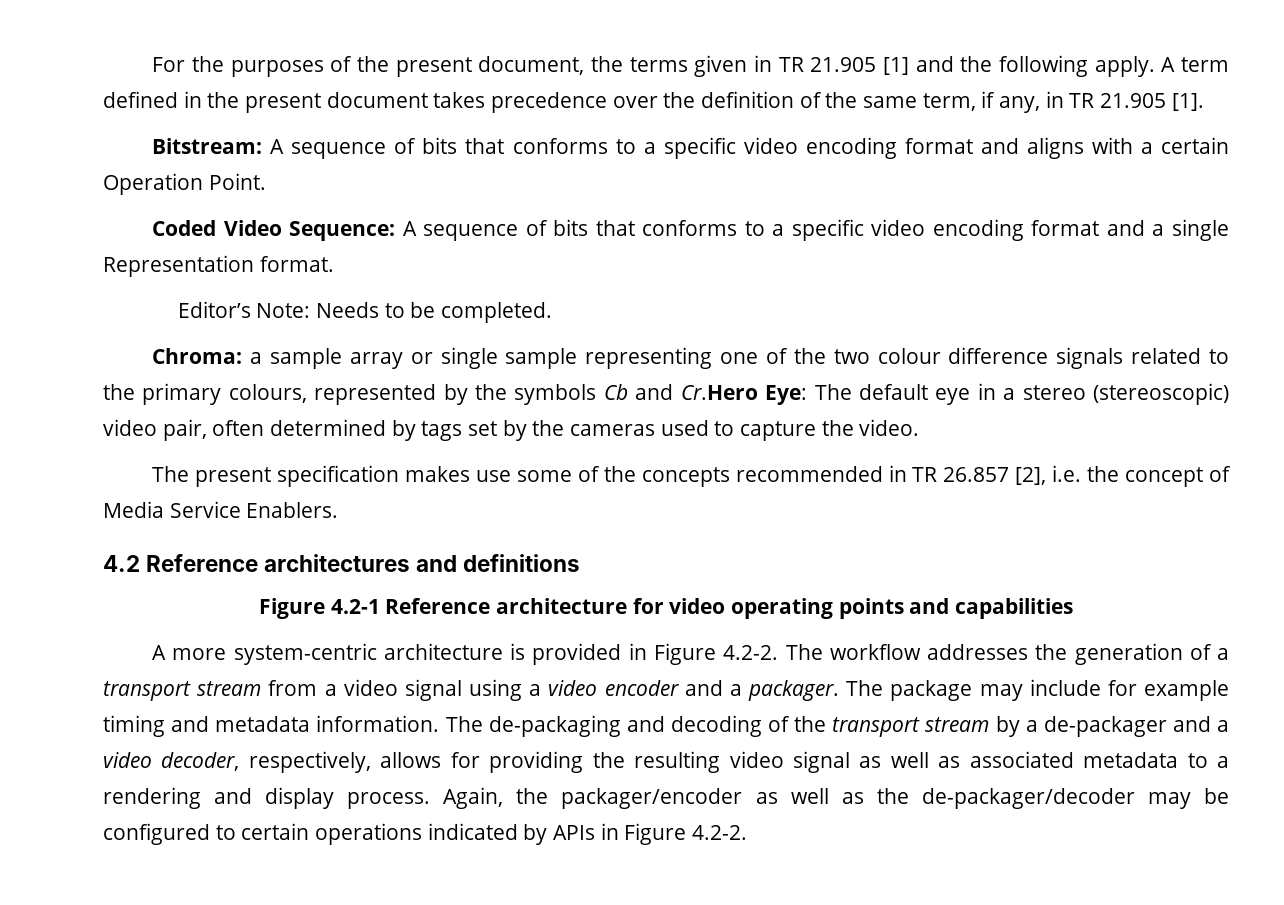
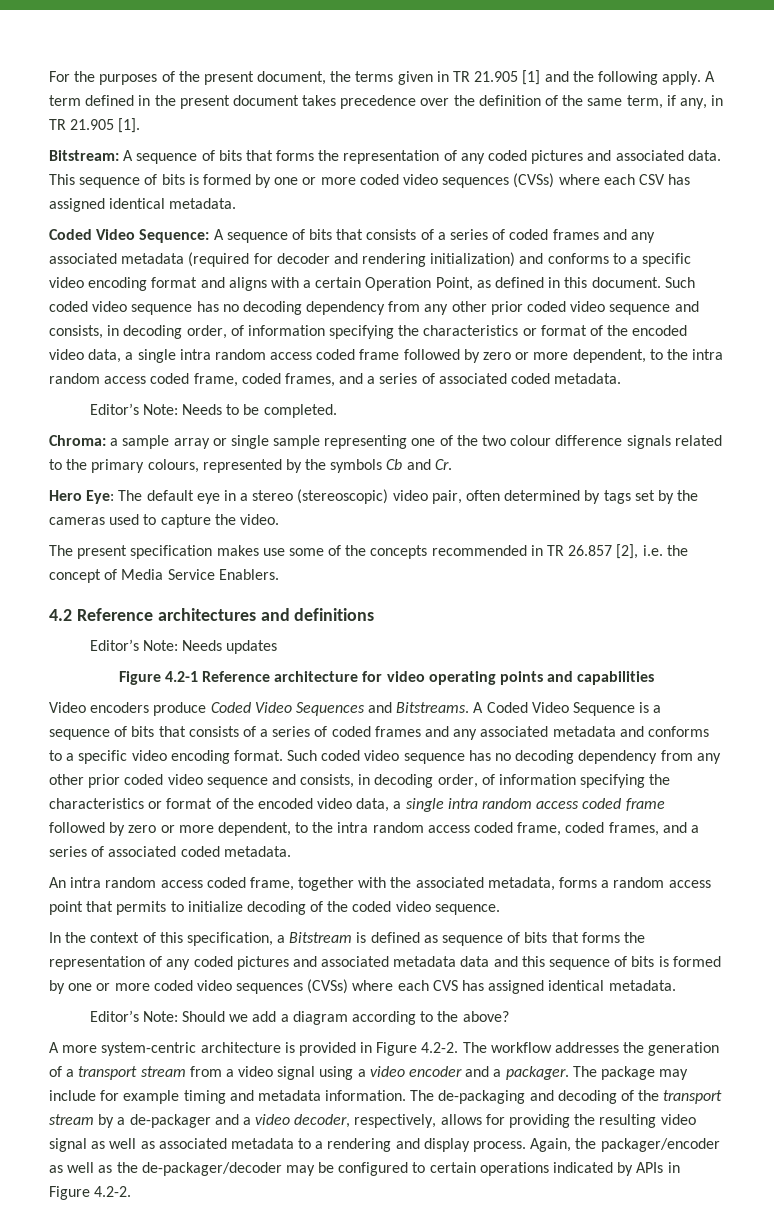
(505, 146) none -> [276,150,721,164] [49,173,691,188] [49,198,237,212] [49,229,655,243] [49,252,544,267] forms the representation of any coded pictures and associated data. This sequence of bits is formed by one or more coded video sequences (CVSs) where each CSV has assigned identical metadata. // Coded Video Sequence: A sequence of bits that consists of a series of coded frames and any associated metadata (required for decoder and rendering initialization) and
[208,173,266,190] [152,219,1229,241] [103,255,334,277] Point. // Coded Video Sequence: A sequence of bits that conforms to a specific video encoding format and a single Representation format. -> [435,277,695,291] [49,301,699,315] [49,325,688,339] [49,349,724,363] [49,373,622,387] Point, as defined in this document. Such coded video sequence has no decoding dependency from any other prior coded video sequence and consists, in decoding order, of information specifying the characteristics or format of the encoded video data, a single intra random access coded frame followed by zero or more dependent, to the intra random access coded frame, coded frames, and a series of associated coded metadata.
[680,385,758,400] Cr.Hero -> [434,459,452,470] [49,490,82,501] Cr. // Hero
(581, 563) none -> [89,639,278,654] // Editor’s Note: Needs updates
(1074, 608) none -> [49,702,662,716] [49,726,709,740] [49,750,721,764] [49,774,671,788] [49,798,665,812] [49,822,699,836] [49,846,291,857] [49,877,711,891] [49,901,500,915] [49,932,645,946] [49,956,721,970] [49,979,676,994] [89,1010,509,1025] // Video encoders produce Coded Video Sequences and Bitstreams. A Coded Video Sequence is a sequence of bits that consists of a series of coded frames and any associated metadata and conforms to a specific video encoding format. Such coded video sequence has no decoding dependency from any other prior coded video sequence and consists, in decoding order, of information specifying the characteristics or format of the encoded video data, a single intra random access coded frame followed by zero or more dependent, to the intra random access coded frame, coded frames, and a series of associated coded metadata. // An intra random access coded frame, together with the associated metadata, forms a random access point that permits to initialize decoding of the coded video sequence. // In the context of this specification, a Bitstream is defined as sequence of bits that forms the representation of any coded pictures and associated metadata data and this sequence of bits is formed by one or more coded video sequences (CVSs) where each CVS has assigned identical metadata. // Editor’s Note: Should we add a diagram according to the above?

